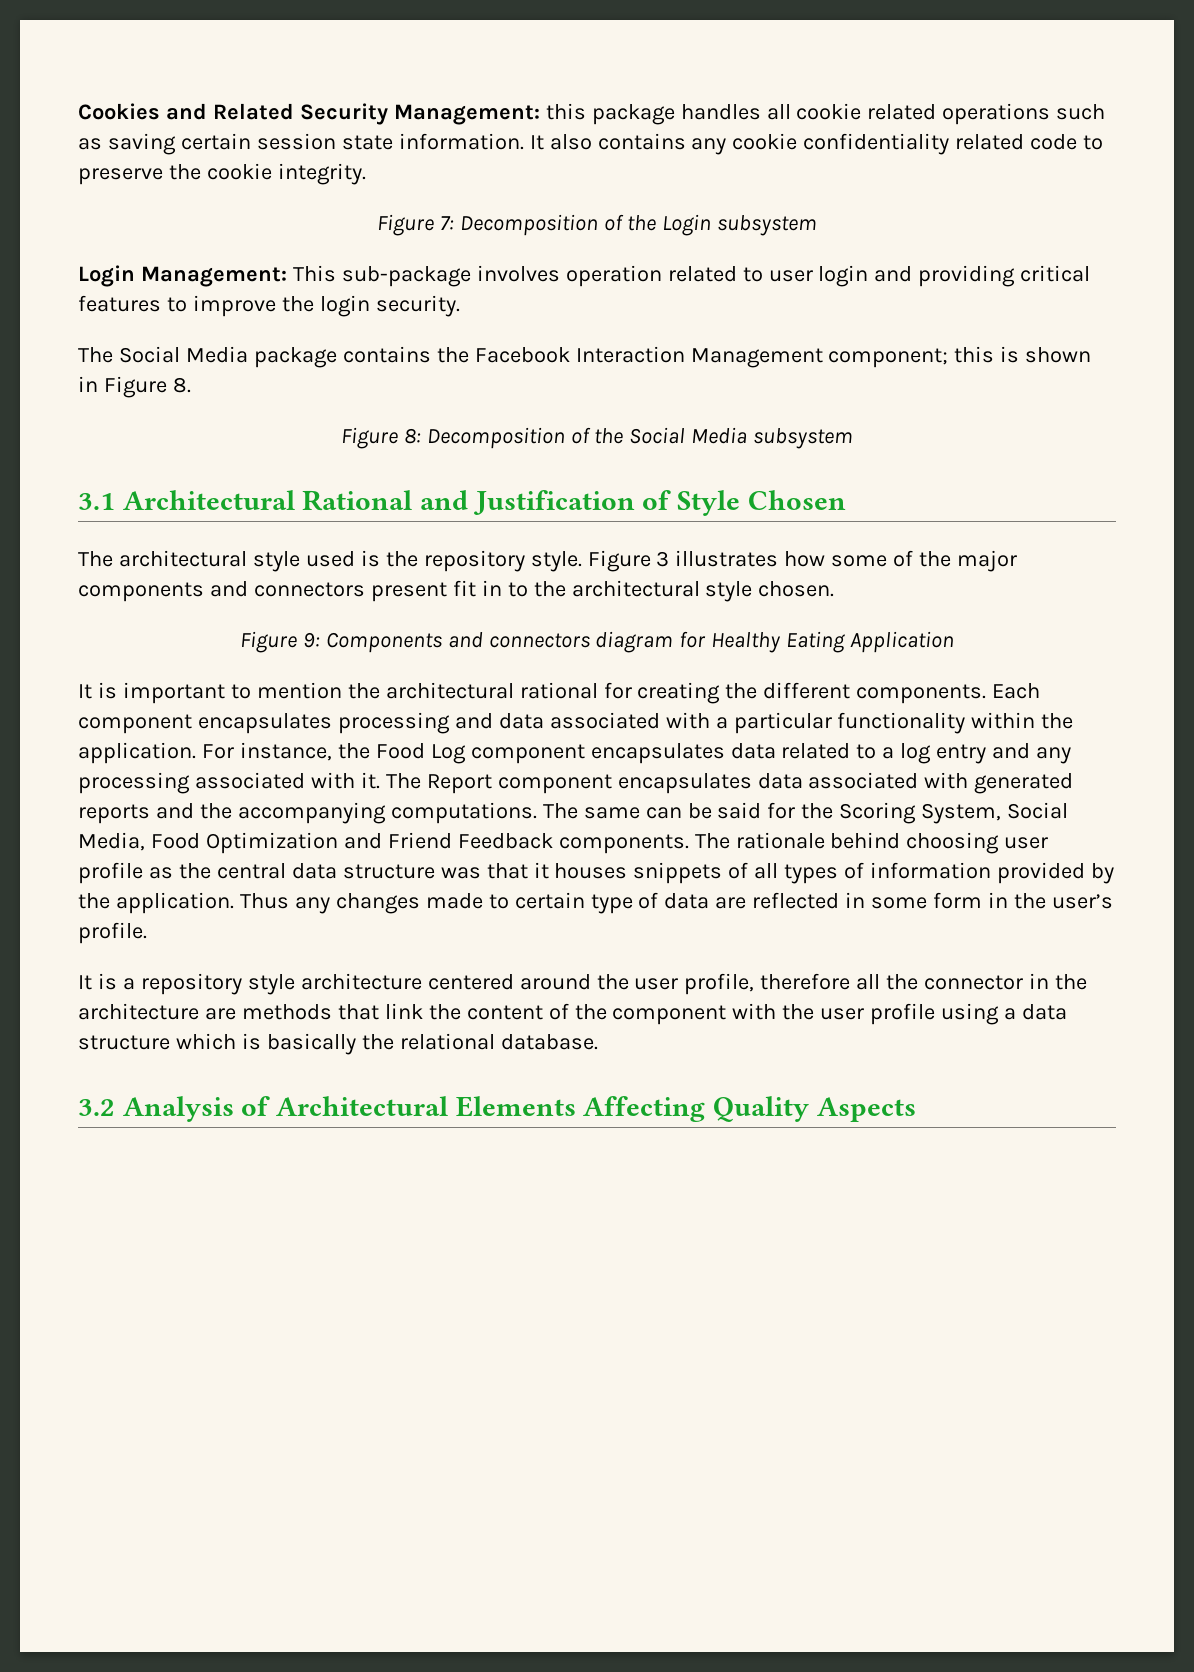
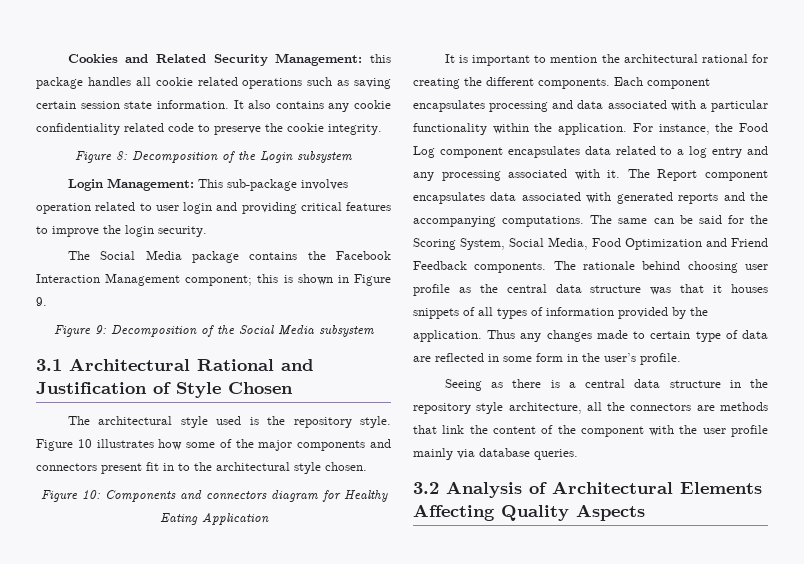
[439,216,454,230] 7: -> [116,151,127,160] 8:
[172,377,191,393] [340,427,421,449] 8. // Figure 8: -> [36,297,47,306] [53,325,106,337] 9. // Figure 9:
[656,551,670,567] 3 -> [77,439,92,448] 10
[302,632,320,648] 9: -> [81,490,100,499] 10:
[78,973,1088,995] [78,1003,199,1020] It is a repository style architecture centered around the user profile, therefore all the connector in the architecture -> [444,379,768,391] [413,402,692,414] Seeing as there is a central data structure in the repository style architecture, all the connectors
[941,1003,1068,1025] [78,1033,598,1055] using a data structure which is basically the relational database. -> [413,448,578,460] mainly via database queries.

